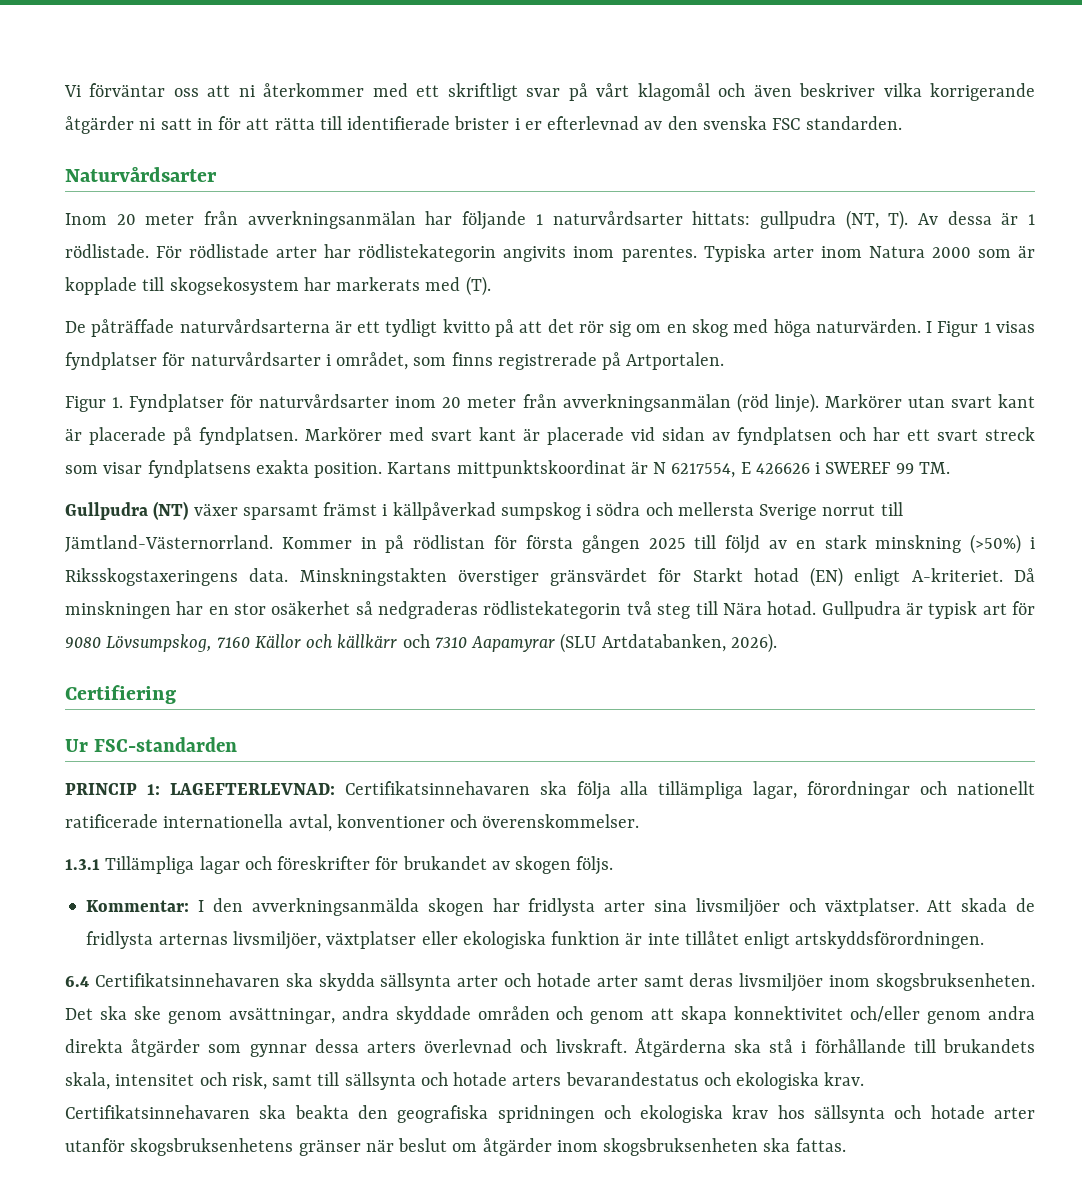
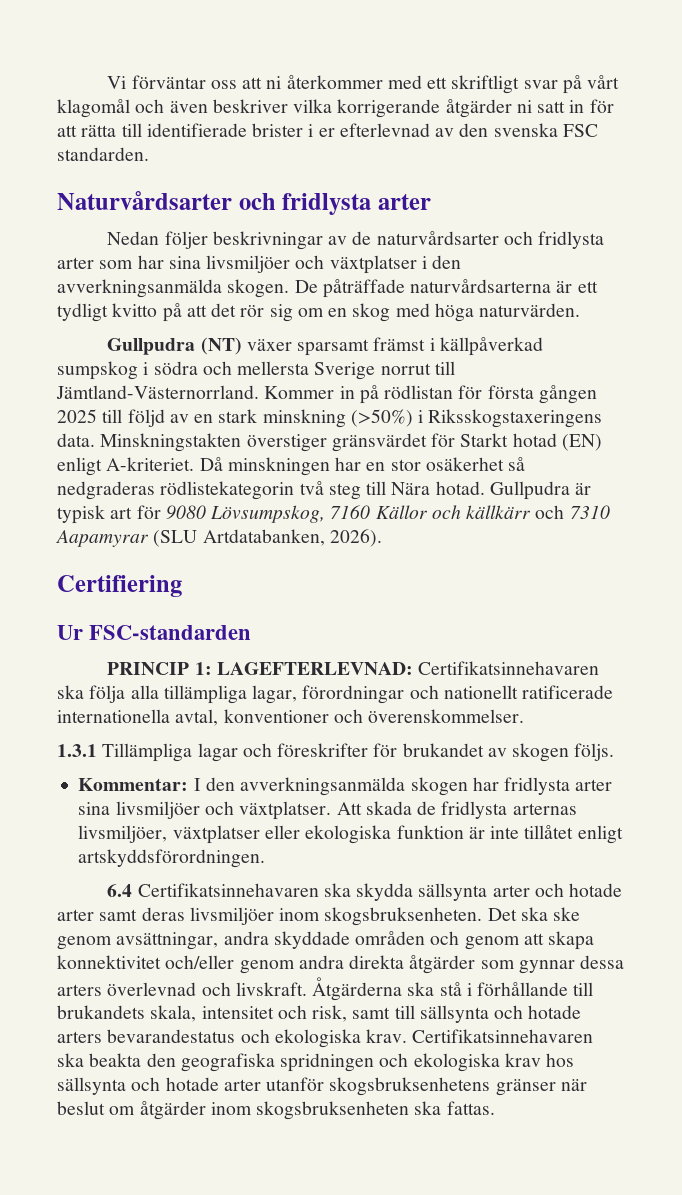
[65,210,1035,230] [65,244,1036,262] [65,276,491,296] // Inom 20 meter från avverkningsanmälan har följande 1 naturvårdsarter hittats: gullpudra (NT, T). Av dessa är 1 rödlistade. För rödlistade arter har rödlistekategorin angivits inom parentes. Typiska arter inom Natura 2000 som är kopplade till skogsekosystem har markerats med (T). // -> [238,193,431,215] [107,231,605,250] [57,255,462,274] [57,279,290,298] och fridlysta arter // Nedan följer beskrivningar av de naturvårdsarter och fridlysta arter som har sina livsmiljöer och växtplatser i den avverkningsanmälda skogen.
[926,321,1036,337] [65,352,725,370] [65,393,1036,413] [65,427,1035,445] [65,460,950,478] I Figur 1 visas fyndplatser för naturvårdsarter i området, som finns registrerade på Artportalen. // Figur 1. Fyndplatser för naturvårdsarter inom 20 meter från avverkningsanmälan (röd linje). Markörer utan svart kant är placerade på fyndplatsen. Markörer med svart kant är placerade vid sidan av fyndplatsen och har ett svart streck som visar fyndplatsens exakta position. Kartans mittpunktskoordinat är N 6217554, E 426626 i SWEREF 99 TM. -> (581, 310) none

